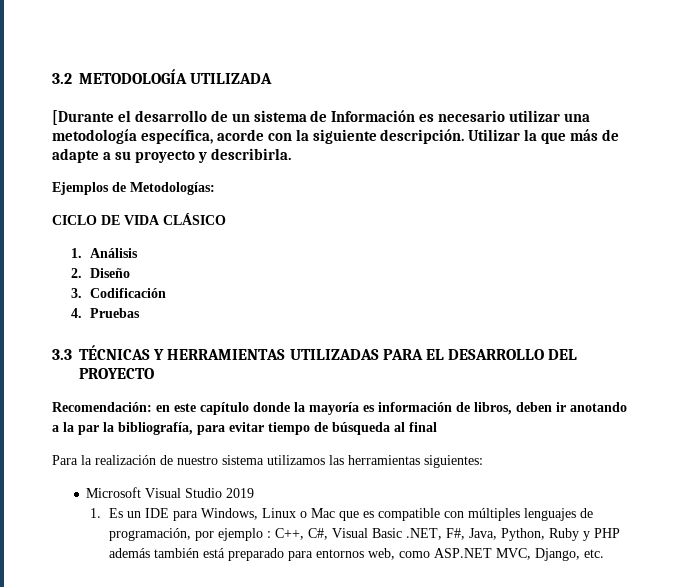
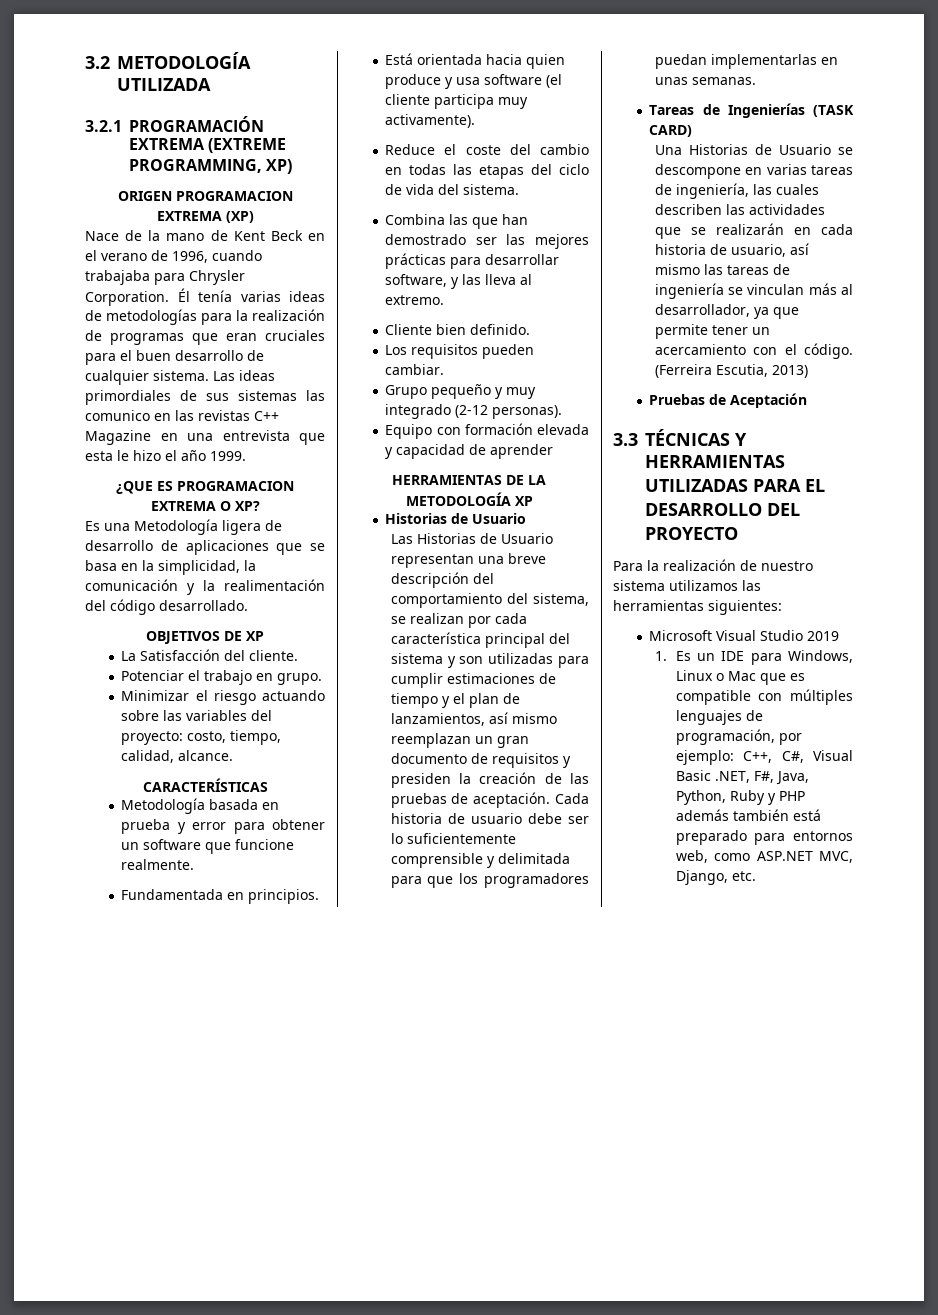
[52,110,591,125] [52,129,620,144] [52,148,291,163] [52,182,215,195] [52,213,226,225] [70,248,138,258] [70,268,130,278] [70,288,166,298] [70,308,140,318] [Durante el desarrollo de un sistema de Información es necesario utilizar una metodología específica, acorde con la siguiente descripción. Utilizar la que más de adapte a su proyecto y describirla. // Ejemplos de Metodologías: // CICLO DE VIDA CLÁSICO // 1. Análisis // 2. Diseño // 3. Codificación // 4. Pruebas -> [85,116,264,132] [129,138,287,153] [129,159,293,174] [117,191,293,201] [156,211,254,223] [85,230,325,241] [85,250,262,263] [85,270,245,285] [85,288,325,306] [85,309,325,325] [85,330,325,345] [85,350,264,365] [85,370,275,385] [85,390,325,405] [85,410,279,421] [85,430,325,445] [85,450,246,461] [116,481,294,494] [150,501,260,511] [85,519,282,535] [85,540,325,555] [85,560,256,575] [85,579,325,595] [85,599,248,615] [146,631,264,644] [121,649,299,661] [121,670,323,685] [121,690,325,705] [121,710,273,721] [121,730,282,745] [121,750,234,763] [142,778,268,792] [121,798,280,814] [121,819,325,834] [121,839,295,854] [121,859,195,870] [121,889,320,904] [385,53,566,69] [385,74,563,89] [385,94,529,109] [385,114,476,128] [385,144,589,155] [385,164,589,179] [385,184,520,195] [385,214,529,229] [385,234,589,249] [385,253,560,269] [385,274,533,289] [385,295,445,305] [385,324,531,335] [385,344,535,359] [385,364,445,375] [385,384,537,399] [385,404,563,419] [385,423,589,439] [385,444,554,459] [392,475,546,485] [405,492,533,506] [385,513,527,524] [390,533,553,544] [390,553,546,568] [390,572,494,588] [390,593,589,608] [390,613,527,628] [390,632,570,648] [390,653,589,668] [390,673,556,688] [390,693,520,708] [390,712,557,726] [390,733,529,748] [390,753,571,768] [390,772,589,788] [390,792,589,808] [390,813,589,824] [390,833,516,844] [390,853,570,868] [390,873,589,888] [654,54,838,69] [654,77,756,85] [649,103,854,118] [649,125,693,137] [654,144,853,155] [654,164,853,179] [654,183,819,199] [654,204,825,215] [654,223,853,239] [654,243,809,257] [654,264,790,275] [654,283,853,299] [654,304,799,319] [654,324,770,339] [654,343,853,359] [654,364,808,378] [649,393,808,408] 3.2.1 PROGRAMACIÓN EXTREMA (EXTREME PROGRAMMING, XP) // ORIGEN PROGRAMACION EXTREMA (XP) // Nace de la mano de Kent Beck en el verano de 1996, cuando trabajaba para Chrysler Corporation. Él tenía varias ideas de metodologías para la realización de programas que eran cruciales para el buen desarrollo de cualquier sistema. Las ideas primordiales de sus sistemas las comunico en las revistas C++ Magazine en una entrevista que esta le hizo el año 1999. // ¿QUE ES PROGRAMACION EXTREMA O XP? // Es una Metodología ligera de desarrollo de aplicaciones que se basa en la simplicidad, la comunicación y la realimentación del código desarrollado. // OBJETIVOS DE XP // La Satisfacción del cliente. // Potenciar el trabajo en grupo. // Minimizar el riesgo actuando sobre las variables del proyecto: costo, tiempo, calidad, alcance. // CARACTERÍSTICAS // Metodología basada en prueba y error para obtener un software que funcione realmente. // Fundamentada en principios. // Está orientada hacia quien produce y usa software (el cliente participa muy activamente). // Reduce el coste del cambio en todas las etapas del ciclo de vida del sistema. // Combina las que han demostrado ser las mejores prácticas para desarrollar software, y las lleva al extremo. // Cliente bien definido. // Los requisitos pueden cambiar. // Grupo pequeño y muy integrado (2-12 personas). // Equipo con formación elevada y capacidad de aprender // HERRAMIENTAS DE LA METODOLOGÍA XP // Historias de Usuario // Las Historias de Usuario representan una breve descripción del comportamiento del sistema, se realizan por cada característica principal del sistema y son utilizadas para cumplir estimaciones de tiempo y el plan de lanzamientos, así mismo reemplazan un gran documento de requisitos y presiden la creación de las pruebas de aceptación. Cada historia de usuario debe ser lo suficientemente comprensible y delimitada para que los programadores puedan implementarlas en unas semanas. // Tareas de Ingenierías (TASK CARD) // Una Historias de Usuario se descompone en varias tareas de ingeniería, las cuales describen las actividades que se realizarán en cada historia de usuario, así mismo las tareas de ingeniería se vinculan más al desarrollador, ya que permite tener un acercamiento con el código. (Ferreira Escutia, 2013) // Pruebas de Aceptación
[52,402,627,415] [52,422,437,435] // Recomendación: en este capítulo donde la mayoría es información de libros, deben ir anotando a la par la bibliografía, para evitar tiempo de búsqueda al final -> (738, 533) none
[217,528,271,541] ejemplo : -> [675,750,734,765] ejemplo:

